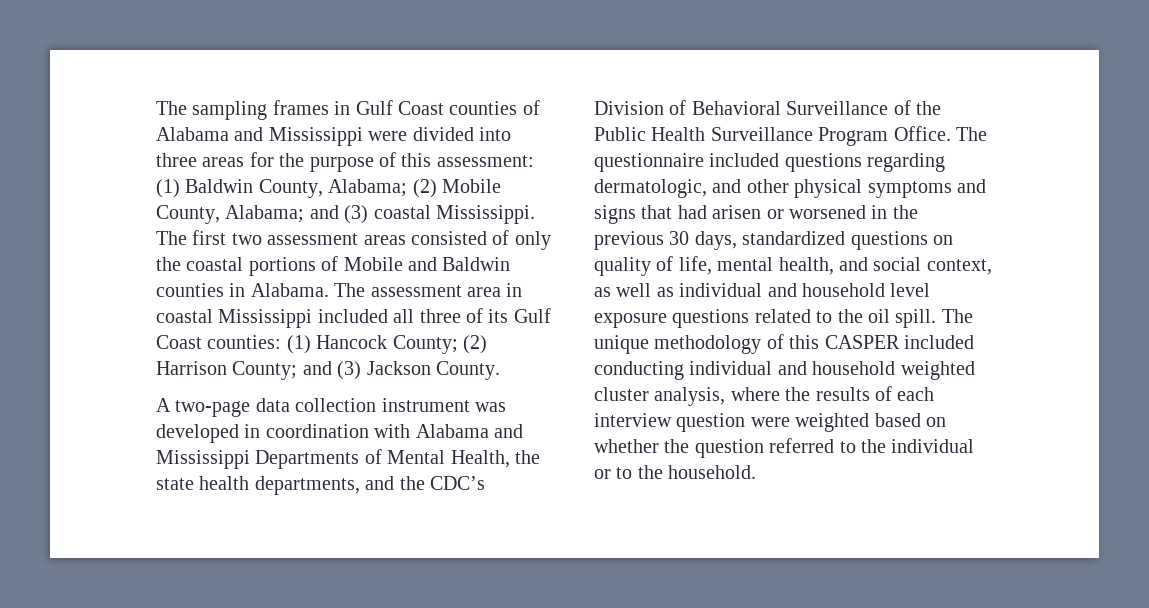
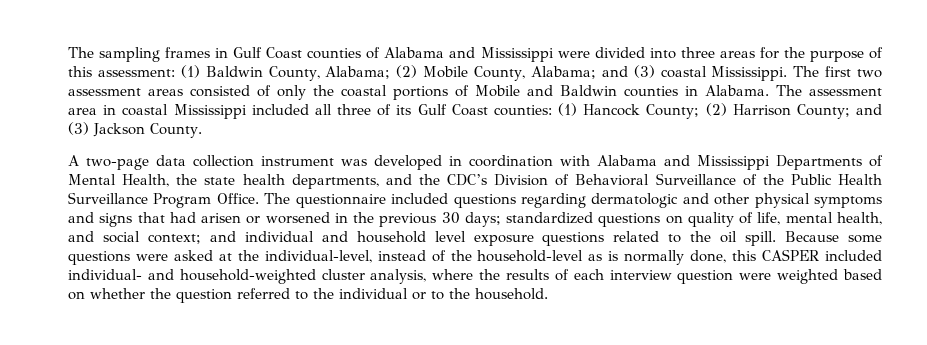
[594,179,707,198] dermatologic, -> [591,193,679,208] dermatologic
[694,231,737,250] days, -> [464,212,501,227] days;
[926,259,992,275] [594,283,674,297] context, as well as -> [147,231,236,244] context; and
[941,309,973,323] [594,334,974,354] [594,361,975,380] The unique methodology of this CASPER included conducting individual and household weighted -> [785,231,882,243] [68,249,882,265] [68,269,316,284] Because some questions were asked at the individual-level, instead of the household-level as is normally done, this CASPER included individual- and household-weighted

